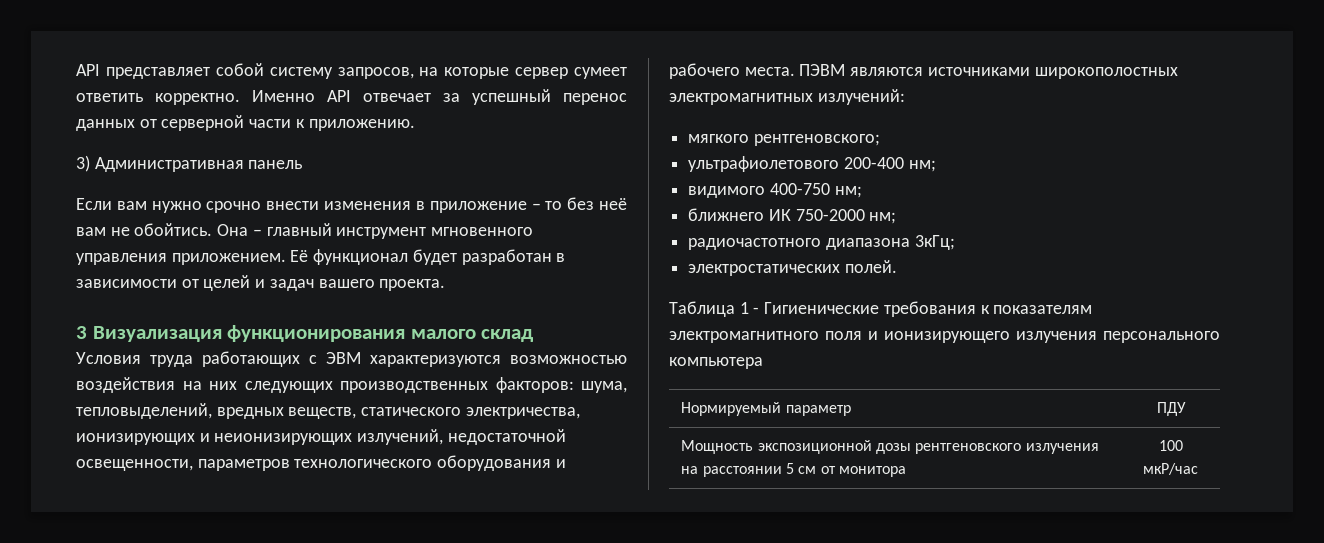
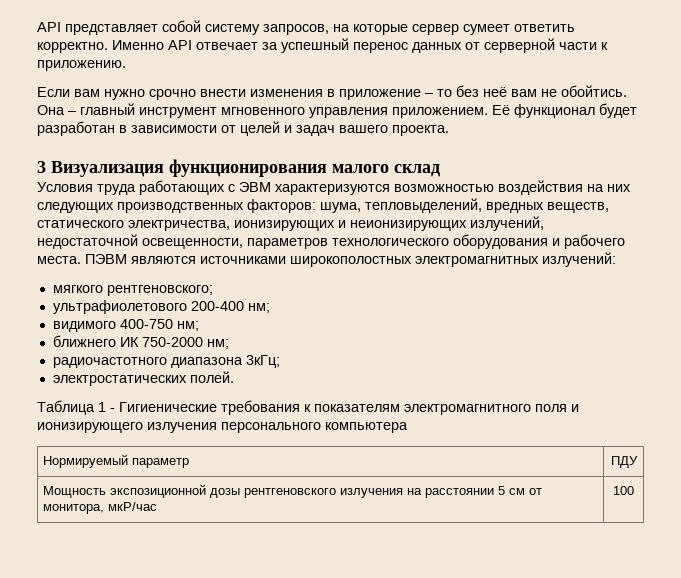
[76,155,303,172] // 3) Административная панель -> (126, 65) none
[838,466,906,477] монитора -> [43,502,158,514] монитора, мкР/час
[1143,463,1198,475] мкР/час -> (634, 490) none

